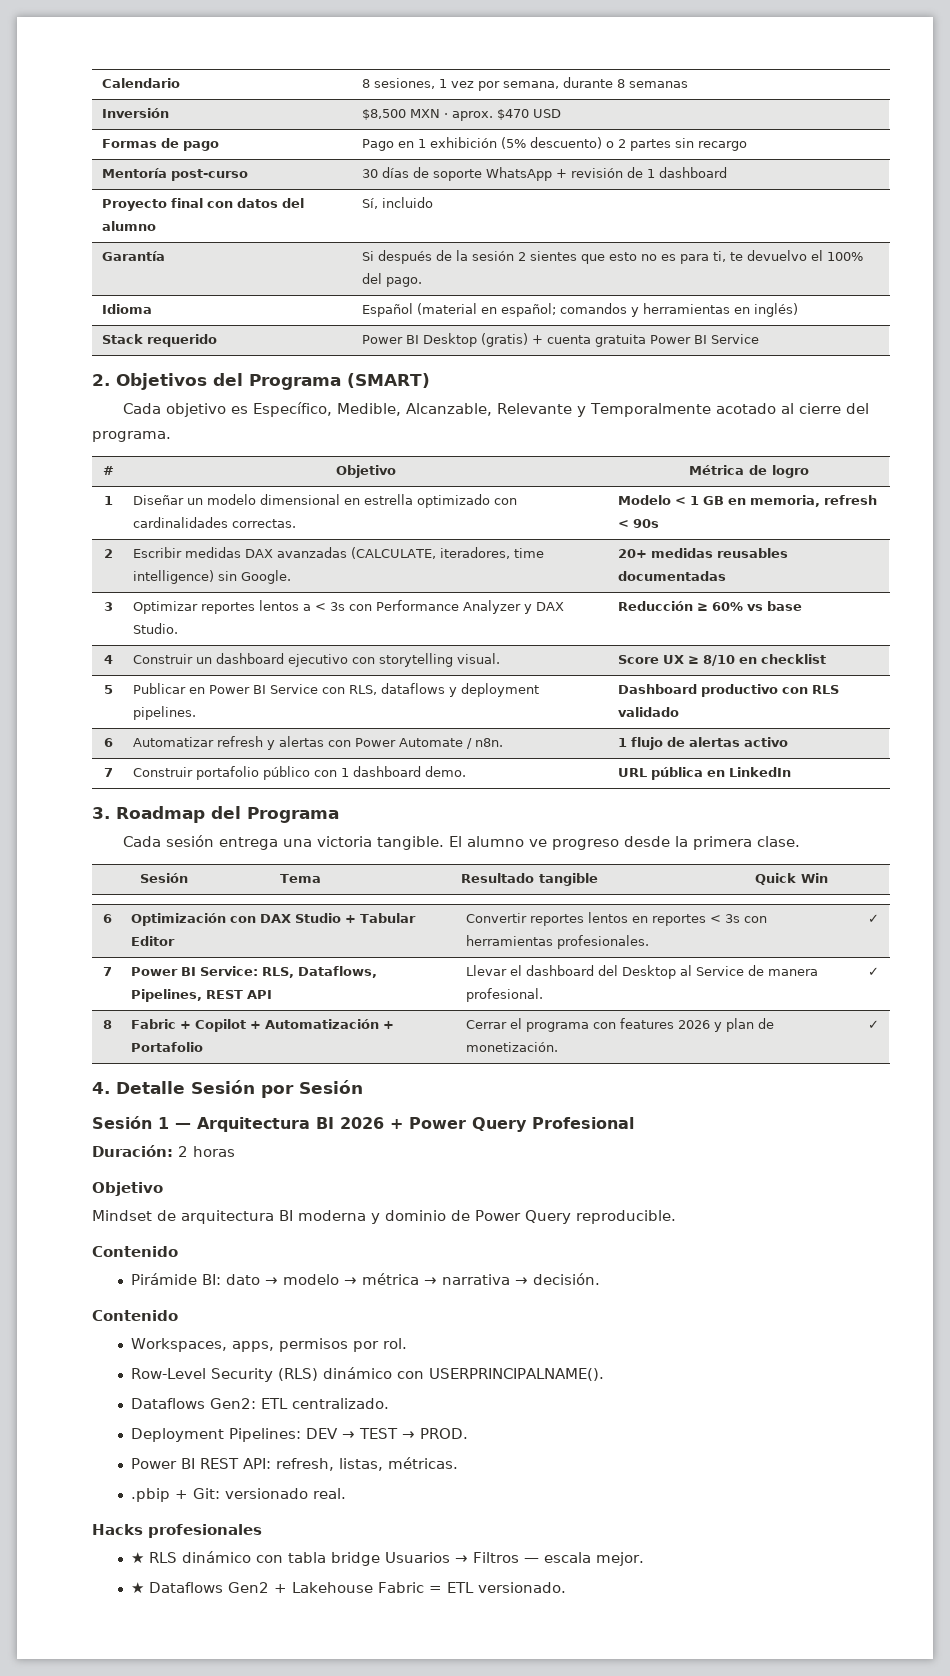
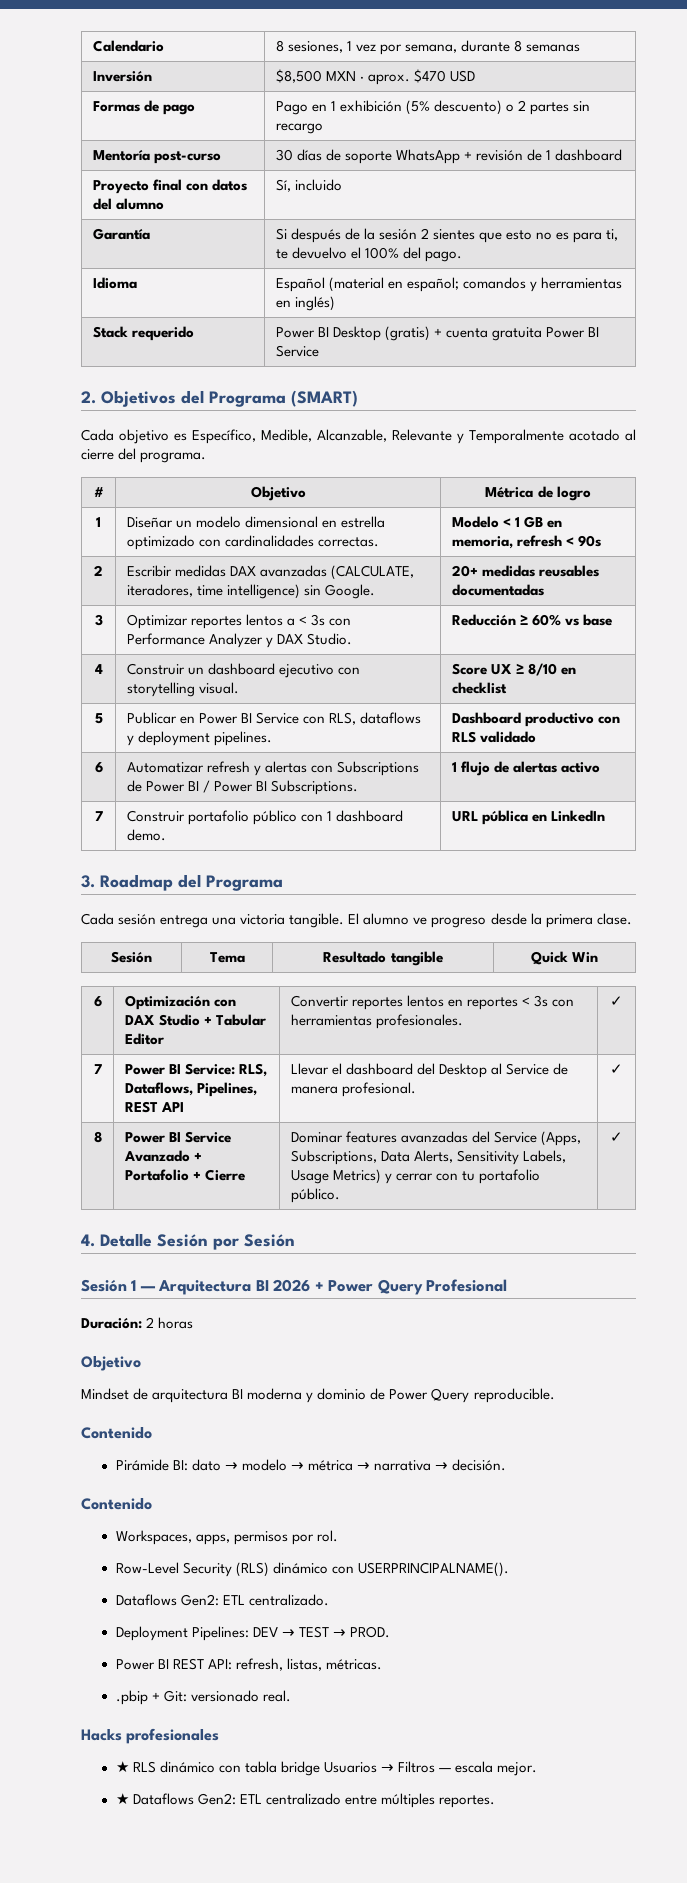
[354,738,503,749] Power Automate / n8n. -> [337,761,420,776] [126,780,359,795] Subscriptions de Power BI / Power BI Subscriptions.
[130,1019,394,1032] [130,1042,203,1052] [465,1018,774,1032] [465,1042,558,1052] Fabric + Copilot + Automatización + Portafolio | Cerrar el programa con features 2026 y plan de monetización. -> [124,1131,231,1143] [123,1150,202,1162] [124,1169,245,1181] [290,1131,582,1146] [290,1150,567,1165] [290,1169,541,1184] [290,1188,340,1203] Power BI Service Avanzado + Portafolio + Cierre | Dominar features avanzadas del Service (Apps, Subscriptions, Data Alerts, Sensitivity Labels, Usage Metrics) y cerrar con tu portafolio público.
[228,1582,567,1593] Gen2 + Lakehouse Fabric = ETL versionado. -> [197,1793,495,1808] Gen2: ETL centralizado entre múltiples reportes.

